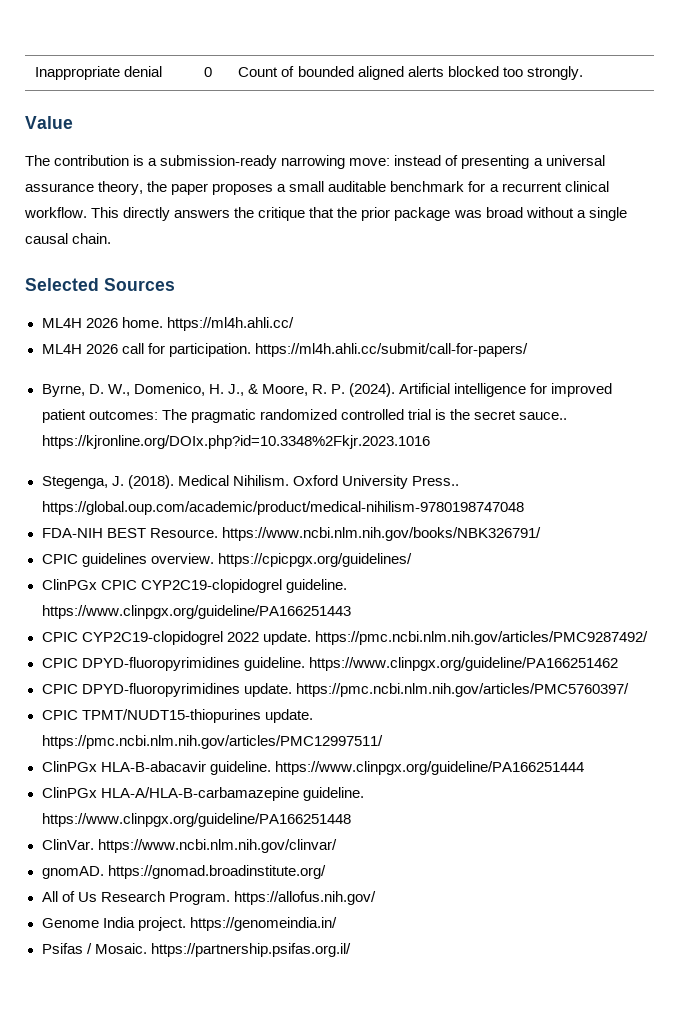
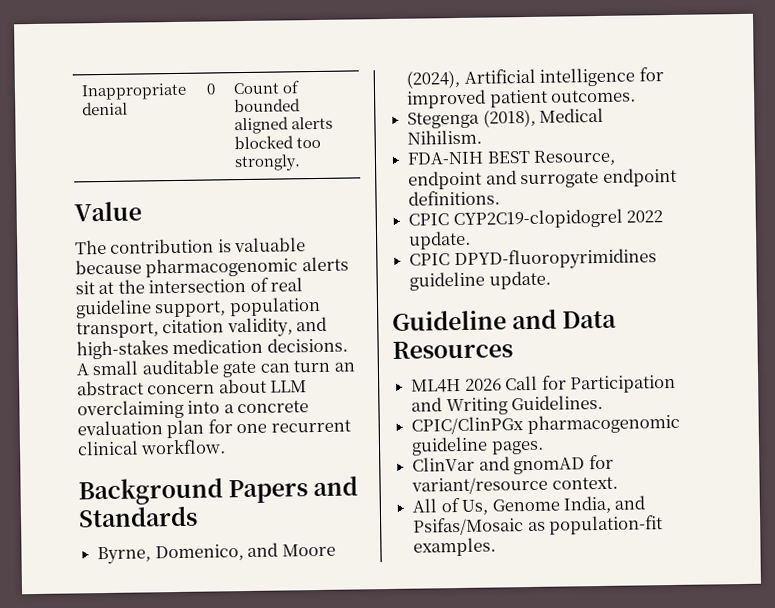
[148,155,605,169] [25,181,609,195] [24,207,627,221] [25,233,112,244] [25,278,175,291] [41,317,294,331] [41,343,528,357] [41,383,396,397] a submission-ready narrowing move: instead of presenting a universal assurance theory, the paper proposes a small auditable benchmark for a recurrent clinical workflow. This directly answers the critique that the prior package was broad without a single causal chain. // Selected Sources // ML4H 2026 home. https://ml4h.ahli.cc/ // ML4H 2026 call for participation. https://ml4h.ahli.cc/submit/call-for-papers/ // Byrne, D. W., Domenico, H. J., & Moore, R. P. (2024). -> [234,237,307,253] [75,256,349,278] [75,277,304,295] [75,296,321,319] [76,316,328,339] [76,337,348,360] [76,359,355,378] [77,378,308,396] [77,399,310,420] [77,419,351,439] [77,439,227,456] [78,475,359,506] [78,505,198,528] [97,542,336,565] [406,69,461,89] valuable because pharmacogenomic alerts sit at the intersection of real guideline support, population transport, citation validity, and high-stakes medication decisions. A small auditable gate can turn an abstract concern about LLM overclaiming into a concrete evaluation plan for one recurrent clinical workflow. // Background Papers and Standards // Byrne, Domenico, and Moore (2024),
[88,409,568,423] [41,435,430,449] [41,475,459,489] [41,501,524,515] [41,527,541,541] [41,553,412,567] [41,579,347,593] [41,605,351,619] outcomes: The pragmatic randomized controlled trial is the secret sauce.. https://kjronline.org/DOIx.php?id=10.3348%2Fkjr.2023.1016 // Stegenga, J. (2018). Medical Nihilism. Oxford University Press.. https://global.oup.com/academic/product/medical-nihilism-9780198747048 // FDA-NIH BEST Resource. https://www.ncbi.nlm.nih.gov/books/NBK326791/ // CPIC guidelines overview. https://cpicpgx.org/guidelines/ // ClinPGx CPIC CYP2C19-clopidogrel guideline. https://www.clinpgx.org/guideline/PA166251443 -> [551,89,637,103] [407,107,605,129] [407,129,483,145] [407,149,617,166] [408,167,677,190] [408,190,501,206] outcomes. // Stegenga (2018), Medical Nihilism. // FDA-NIH BEST Resource, endpoint and surrogate endpoint definitions.
[314,631,648,645] [41,657,618,671] [41,683,629,697] [41,709,313,723] [41,735,383,749] [41,761,584,775] [41,787,364,801] [41,813,351,827] [41,839,337,853] [41,865,326,879] [41,891,376,905] [41,917,337,931] [41,943,351,957] https://pmc.ncbi.nlm.nih.gov/articles/PMC9287492/ // CPIC DPYD-fluoropyrimidines guideline. https://www.clinpgx.org/guideline/PA166251462 // CPIC DPYD-fluoropyrimidines update. https://pmc.ncbi.nlm.nih.gov/articles/PMC5760397/ // CPIC TPMT/NUDT15-thiopurines update. https://pmc.ncbi.nlm.nih.gov/articles/PMC12997511/ // ClinPGx HLA-B-abacavir guideline. https://www.clinpgx.org/guideline/PA166251444 // ClinPGx HLA-A/HLA-B-carbamazepine guideline. https://www.clinpgx.org/guideline/PA166251448 // ClinVar. https://www.ncbi.nlm.nih.gov/clinvar/ // gnomAD. https://gnomad.broadinstitute.org/ // All of Us Research Program. https://allofus.nih.gov/ // Genome India project. https://genomeindia.in/ // Psifas / Mosaic. https://partnership.psifas.org.il/ -> [409,248,657,271] [409,270,551,291] [392,308,618,331] [392,340,513,359] [411,374,676,394] [411,394,604,416] [411,413,680,435] [411,436,544,456] [412,454,614,475] [411,476,618,495] [412,495,646,515] [413,515,664,536] [413,537,497,557] // CPIC DPYD-fluoropyrimidines guideline update. // Guideline and Data Resources // ML4H 2026 Call for Participation and Writing Guidelines. // CPIC/ClinPGx pharmacogenomic guideline pages. // ClinVar and gnomAD for variant/resource context. // All of Us, Genome India, and Psifas/Mosaic as population-fit examples.

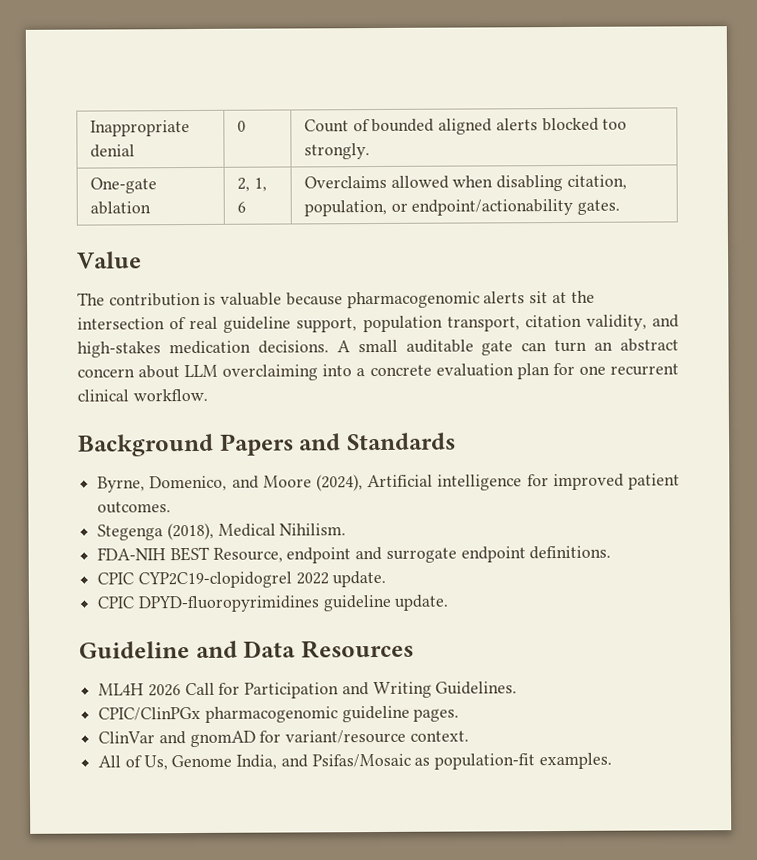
(301, 163) none -> [89,177,157,194] [89,201,151,215] [236,177,267,192] [236,201,246,213] [303,174,627,192] [303,198,621,217] // One-gate ablation | 2, 1, 6 | Overclaims allowed when disabling citation, population, or endpoint/actionability gates.

